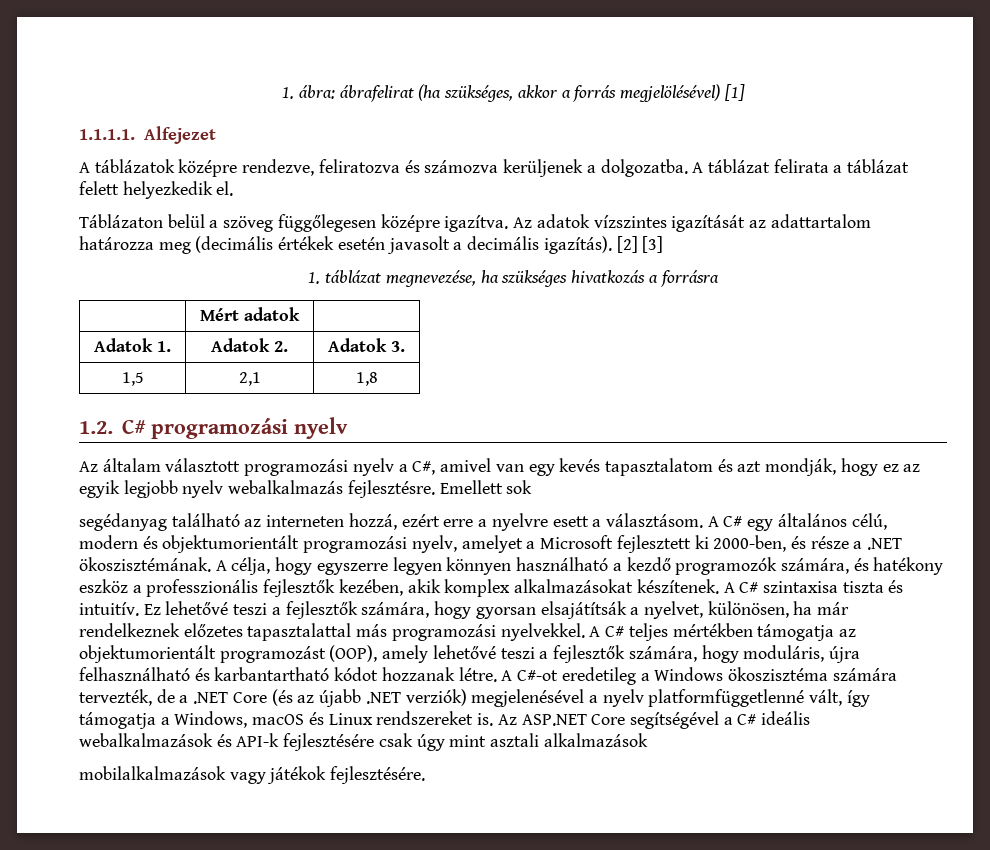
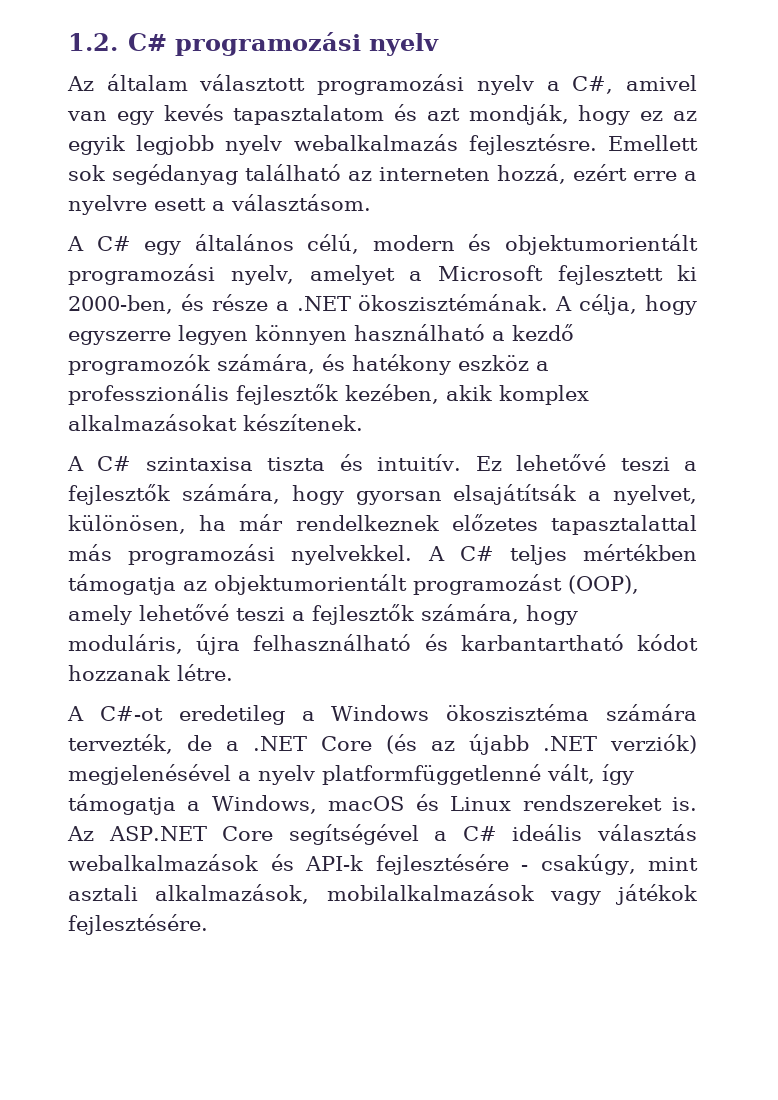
[282,84,745,102] [79,126,216,144] [79,159,910,177] [79,181,234,199] [79,214,871,232] [79,236,664,254] [308,270,719,287] [200,307,300,321] [94,338,171,352] [211,338,288,352] [328,338,405,352] [121,372,144,386] [238,372,261,386] [355,372,378,386] 1. ábra: ábrafelirat (ha szükséges, akkor a forrás megjelölésével) [1] // 1.1.1.1. Alfejezet // A táblázatok középre rendezve, feliratozva és számozva kerüljenek a dolgozatba. A táblázat felirata a táblázat felett helyezkedik el. // Táblázaton belül a szöveg függőlegesen középre igazítva. Az adatok vízszintes igazítását az adattartalom határozza meg (decimális értékek esetén javasolt a decimális igazítás). [2] [3] // 1. táblázat megnevezése, ha szükséges hivatkozás a forrásra // | Mért adatok | // Adatok 1. | Adatok 2. | Adatok 3. // 1,5 | 2,1 | 1,8 // -> (68, 42) none
(533, 487) // -> (105, 173) none
(703, 520) none -> (371, 202) //
(719, 586) none -> (363, 422) //
(497, 674) none -> (233, 672) //
(811, 718) none -> [597,824,697,841] választás
[378,733,445,751] csak úgy -> [521,854,636,875] - csakúgy,
[543,733,648,747] alkalmazások // -> [155,884,310,904] alkalmazások,

